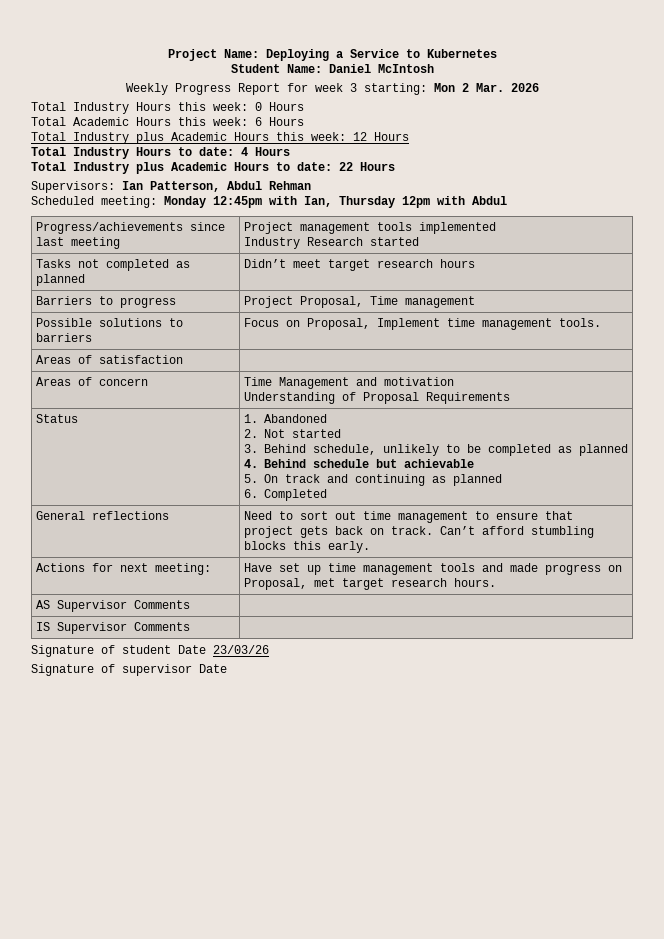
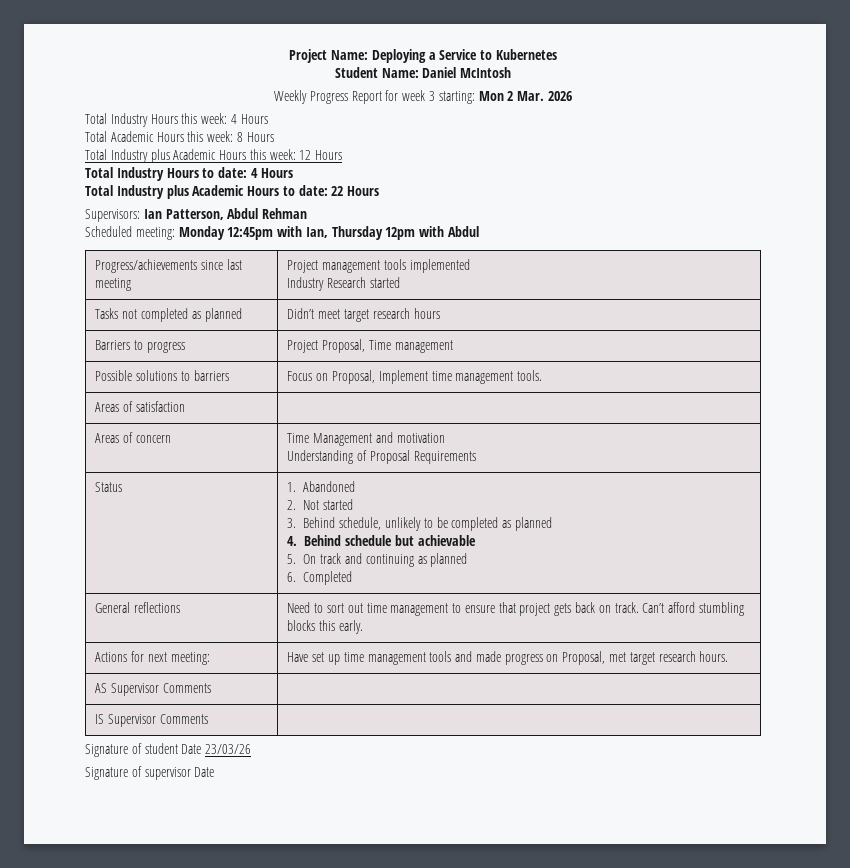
[255,102,262,111] 0 -> [230,114,237,124] 4
[255,117,262,126] 6 -> [236,132,243,142] 8

